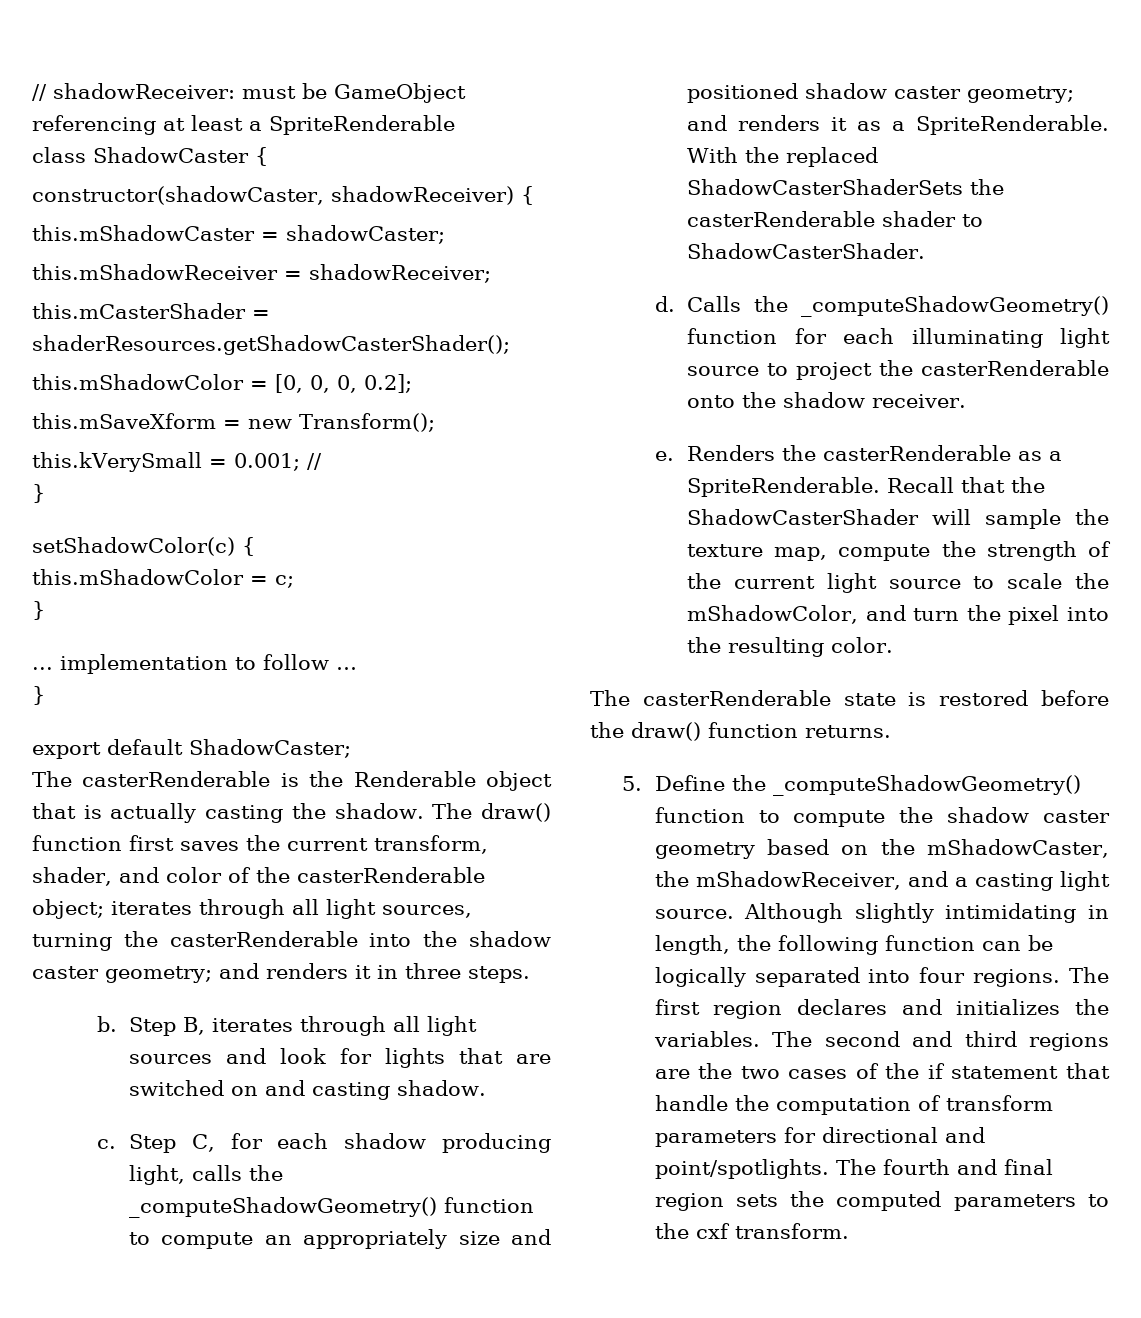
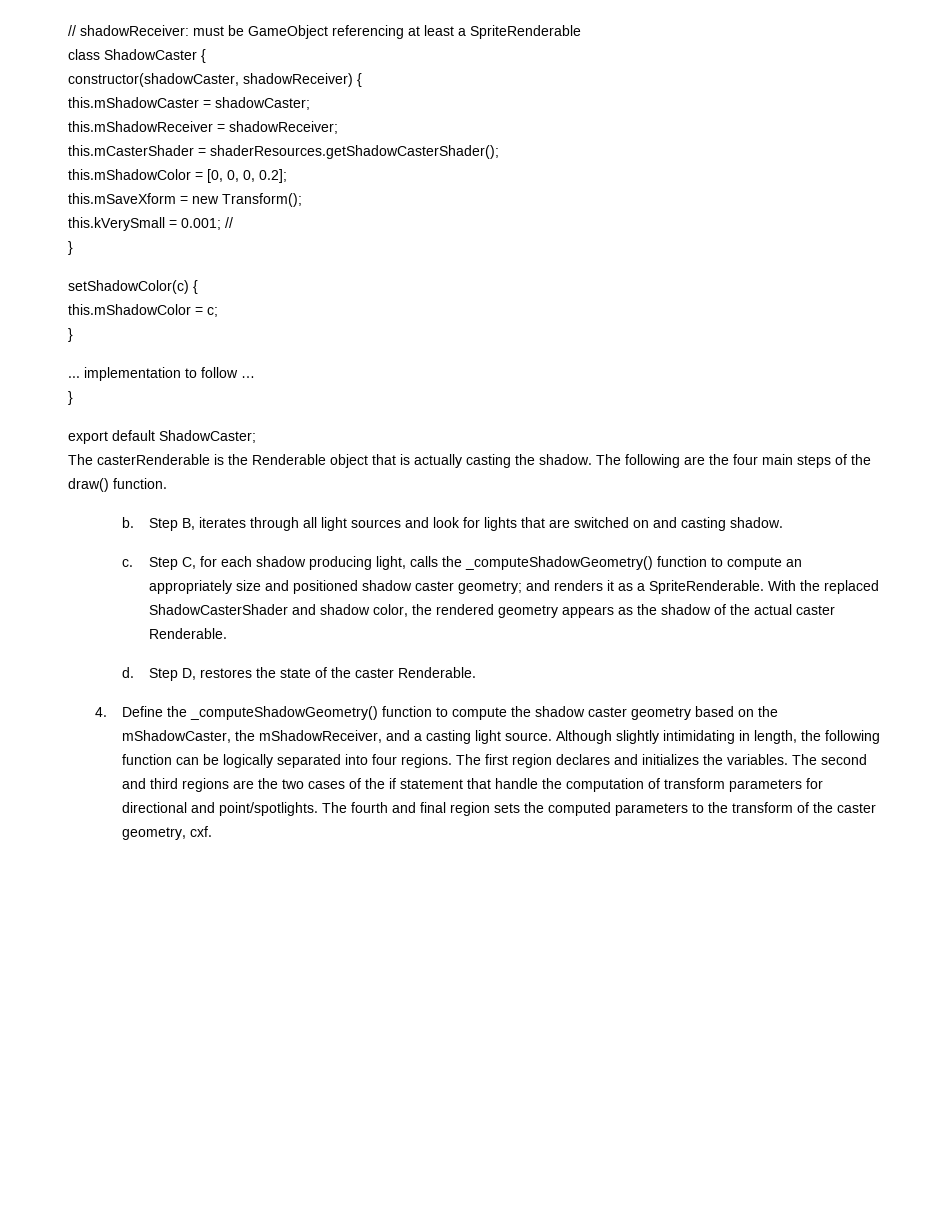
[481,803,551,822] [32,835,488,854] [32,867,485,886] [32,899,472,919] [32,931,551,951] [32,963,530,983] draw() function first saves the current transform, shader, and color of the casterRenderable object; iterates through all light sources, turning the casterRenderable into the shadow caster geometry; and renders it in three steps. -> [625,454,871,468] [68,478,167,492] following are the four main steps of the draw() function.
[687,179,1005,195] [687,211,984,227] [687,243,926,259] [654,296,1109,317] [687,328,1110,348] [687,360,1109,380] [687,392,967,408] [654,445,1063,461] [687,477,1046,497] [687,509,1109,529] [687,541,1111,561] [687,573,1109,593] [687,605,1109,625] [687,637,894,657] [590,690,1109,706] [590,722,891,741] [622,776,643,791] ShadowCasterShaderSets the casterRenderable shader to ShadowCasterShader. // d. Calls the _computeShadowGeometry() function for each illuminating light source to project the casterRenderable onto the shadow receiver. // e. Renders the casterRenderable as a SpriteRenderable. Recall that the ShadowCasterShader will sample the texture map, compute the strength of the current light source to scale the mShadowColor, and turn the pixel into the resulting color. // The casterRenderable state is restored before the draw() function returns. // 5. -> [148,604,835,618] [148,628,227,639] [121,667,476,681] [94,707,107,717] ShadowCasterShader and shadow color, the rendered geometry appears as the shadow of the actual caster Renderable. // d. Step D, restores the state of the caster Renderable. // 4.
[695,1223,849,1239] cxf transform. -> [731,802,876,813] [121,826,212,840] transform of the caster geometry, cxf.

